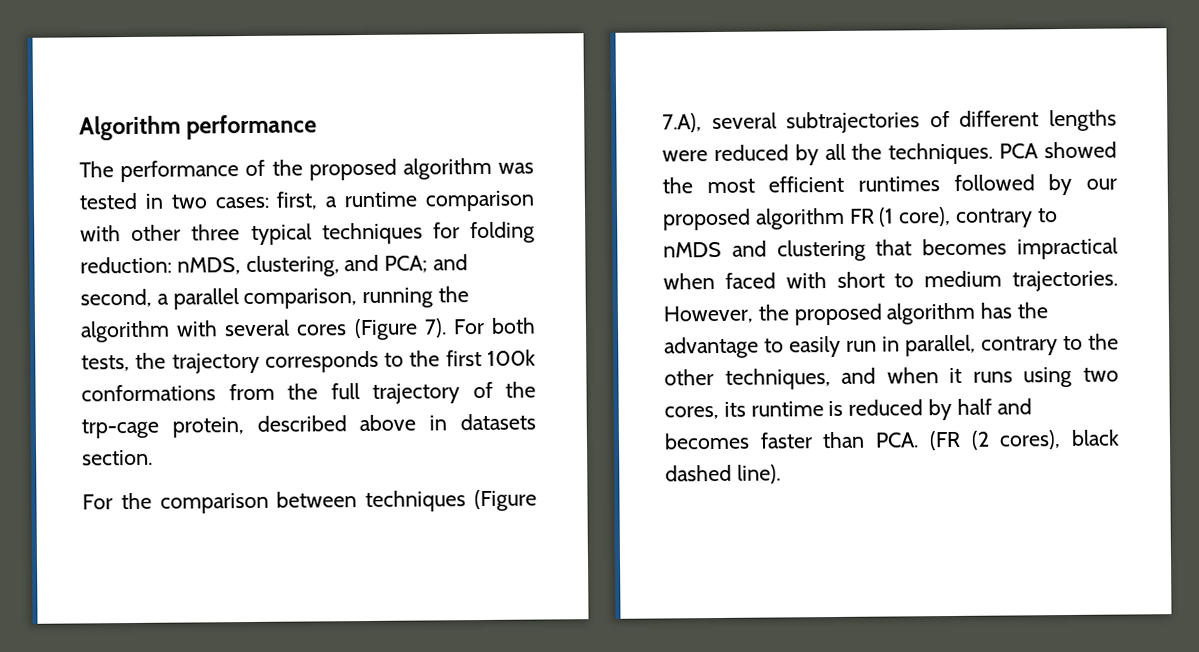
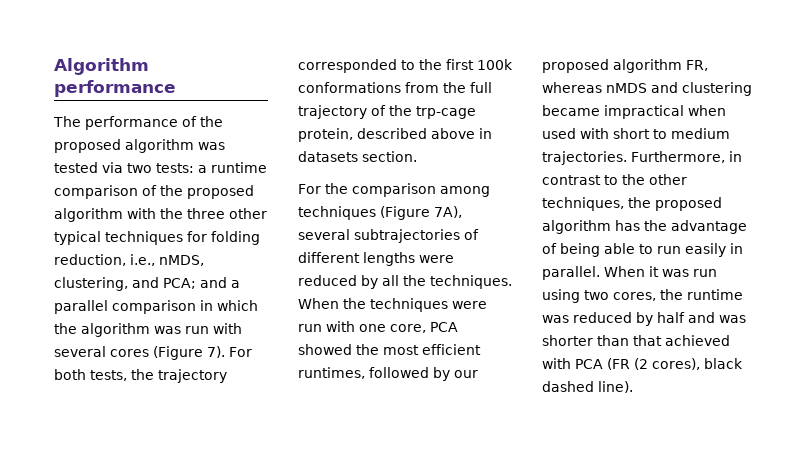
[144,190,535,212] [80,224,241,242] in two cases: first, a runtime comparison with other three -> [102,162,267,173] [54,185,254,199] [54,208,267,222] via two tests: a runtime comparison of the proposed algorithm with the three other
[80,256,172,274] reduction: -> [54,254,155,266] reduction, i.e.,
[80,288,152,308] second, -> (227, 282) none
[243,286,470,310] [80,320,170,343] comparison, running the algorithm -> [112,300,258,314] [54,323,209,337] comparison in which the algorithm was run
[264,350,379,373] corresponds -> [298,59,397,73] corresponded
[276,491,358,508] between -> [440,186,490,197] among
[662,113,702,133] 7.A), -> [433,206,462,218] 7A),
(994, 153) none -> [298,298,487,312] [298,321,426,333] When the techniques were run with one core,
[858,176,940,192] runtimes -> [298,367,365,379] runtimes,
[849,206,1058,228] FR (1 core), contrary to -> [686,60,708,71] [542,82,602,93] FR, whereas
[875,238,1008,256] that becomes -> [542,105,600,116] became
[724,272,776,289] faced -> [542,128,576,139] used
[663,305,753,324] However, -> [631,151,742,163] [542,174,687,185] [542,197,624,211] Furthermore, in contrast to the other techniques,
[764,333,1119,358] [664,366,1119,390] [664,398,1032,421] [664,431,920,450] to easily run in parallel, contrary to the other techniques, and when it runs using two cores, its runtime is reduced by half and becomes faster than PCA. -> [542,243,743,257] [542,266,717,280] [542,289,743,303] [542,312,746,326] [542,335,730,346] [542,358,603,369] of being able to run easily in parallel. When it was run using two cores, the runtime was reduced by half and was shorter than that achieved with PCA

